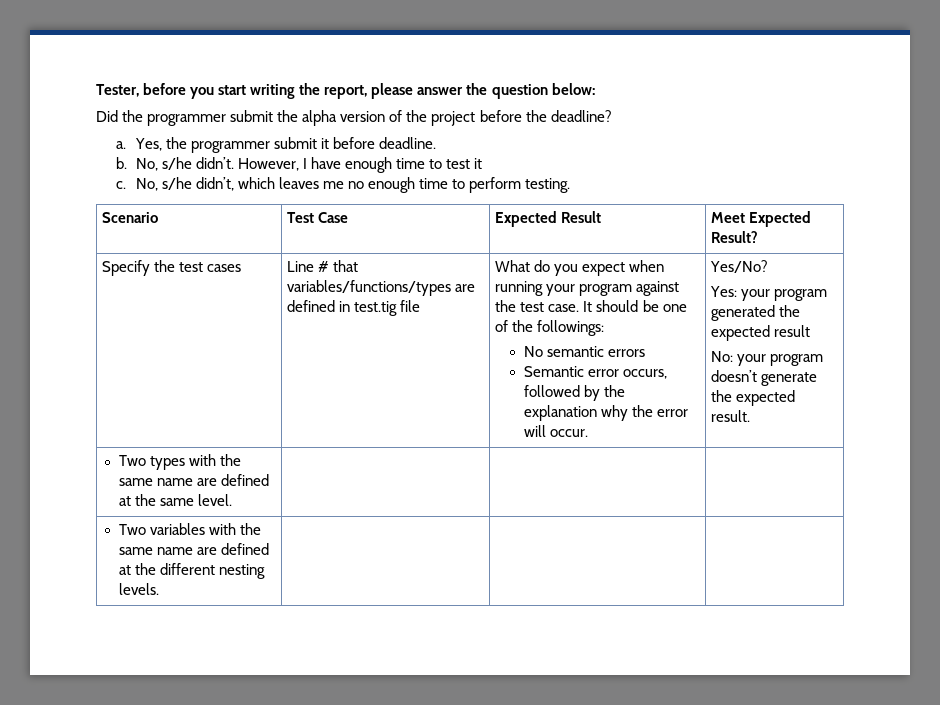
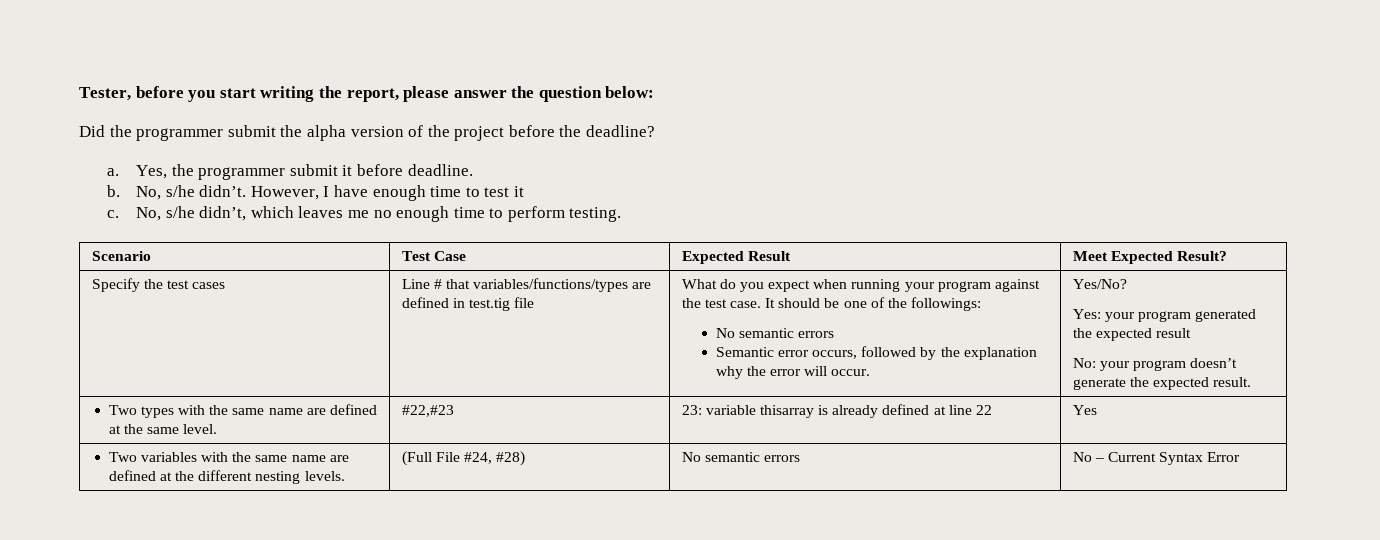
(232, 500) | | -> [401,405,454,417] [681,404,993,418] [1072,405,1097,415] #22,#23 | 23: variable thisarray is already defined at line 22 | Yes
(159, 589) | | -> [401,451,526,466] [681,452,800,462] [1072,452,1241,465] (Full File #24, #28) | No semantic errors | No – Current Syntax Error

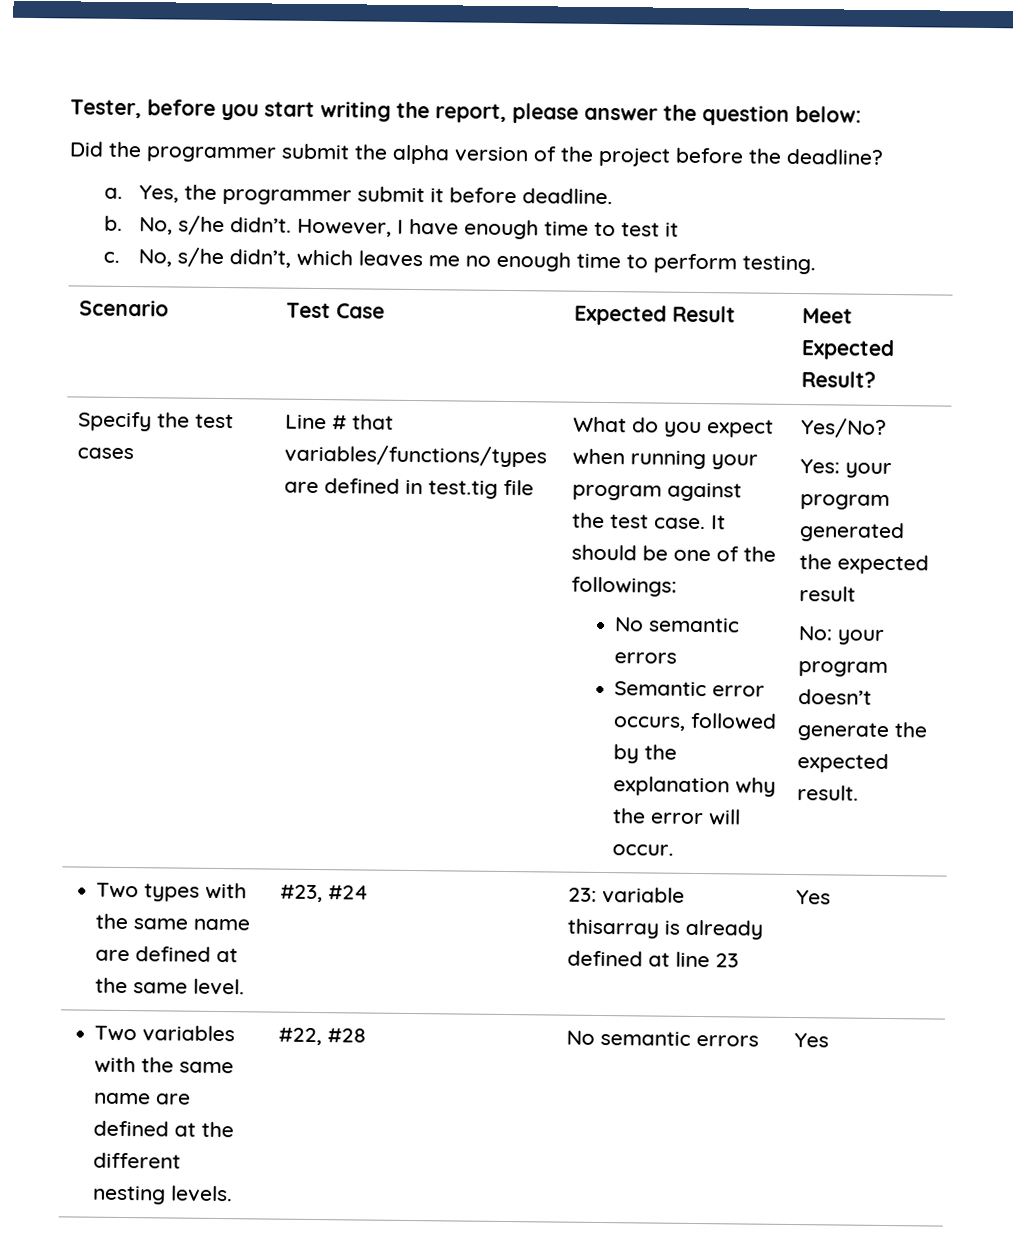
[401,405,454,417] #22,#23 -> [280,884,370,903] #23, #24
[976,405,993,415] 22 -> [715,953,740,968] 23
[401,451,526,466] (Full File #24, #28) -> [278,1027,367,1046] #22, #28
[1072,452,1241,465] No – Current Syntax Error -> [794,1033,830,1048] Yes

